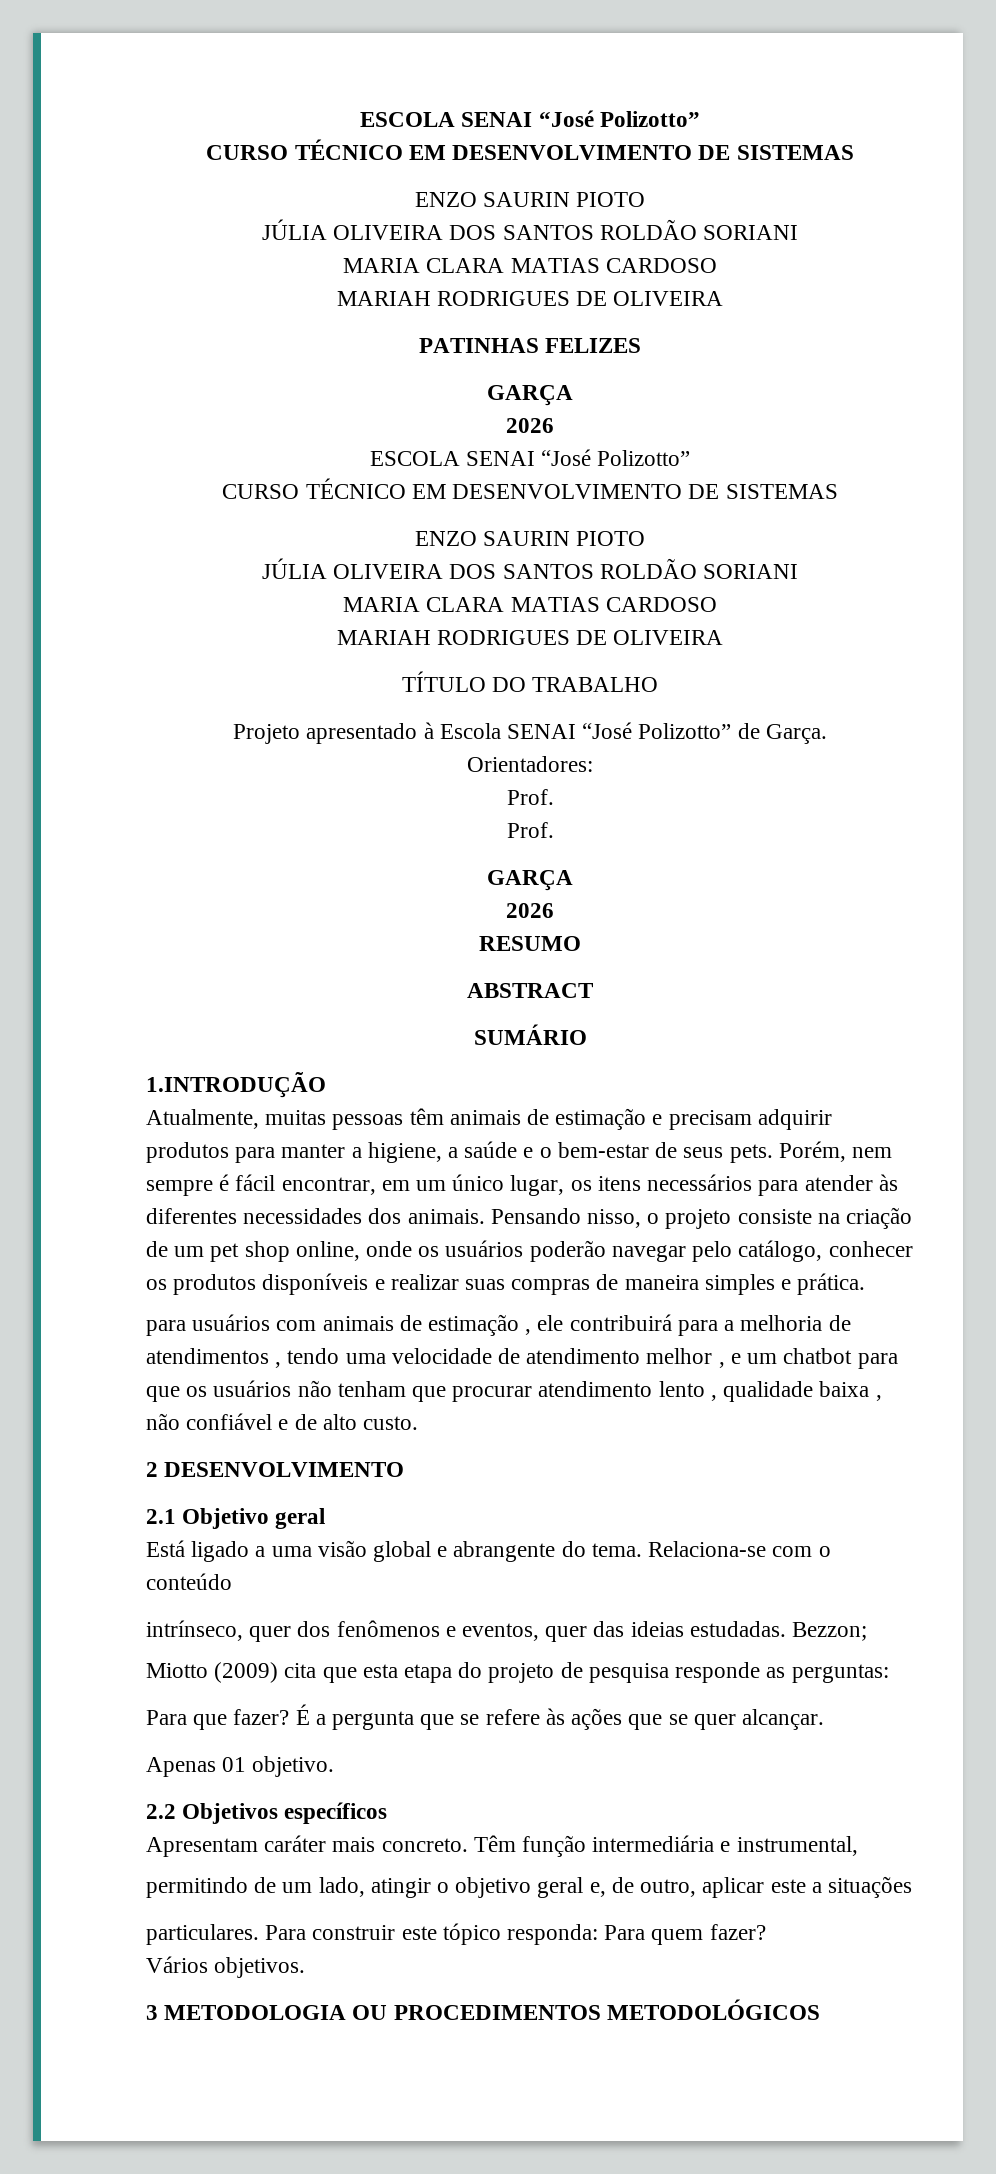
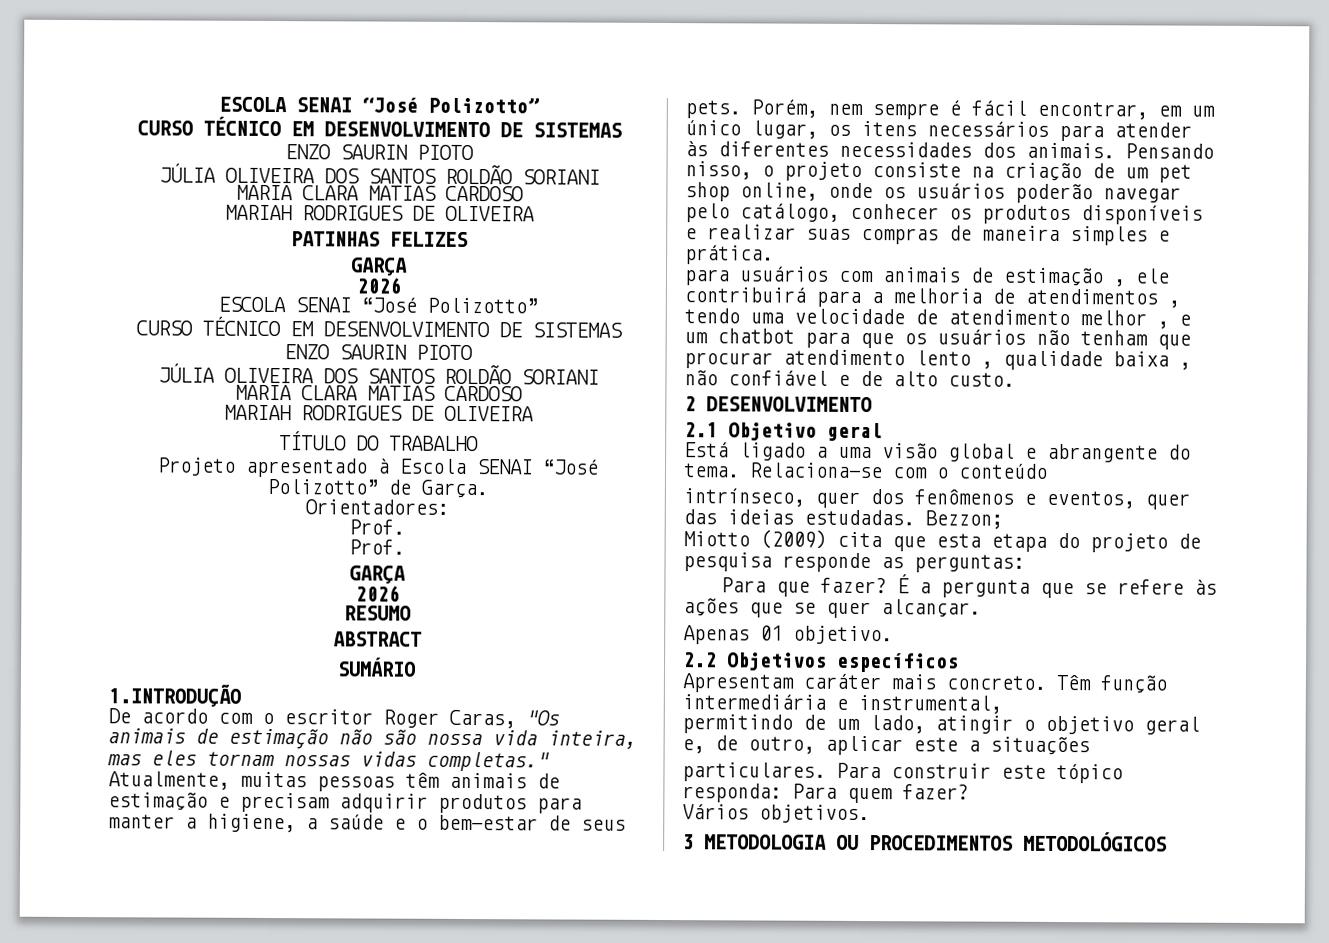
(326, 1085) none -> [108,708,560,729] [108,728,637,750] [107,750,550,772] De acordo com o escritor Roger Caras, "Os animais de estimação não são nossa vida inteira, mas eles tornam nossas vidas completas."

